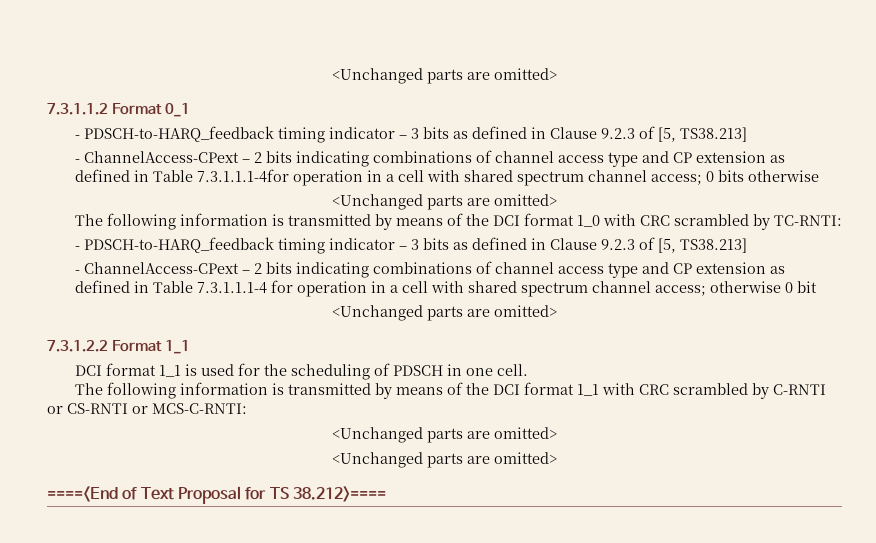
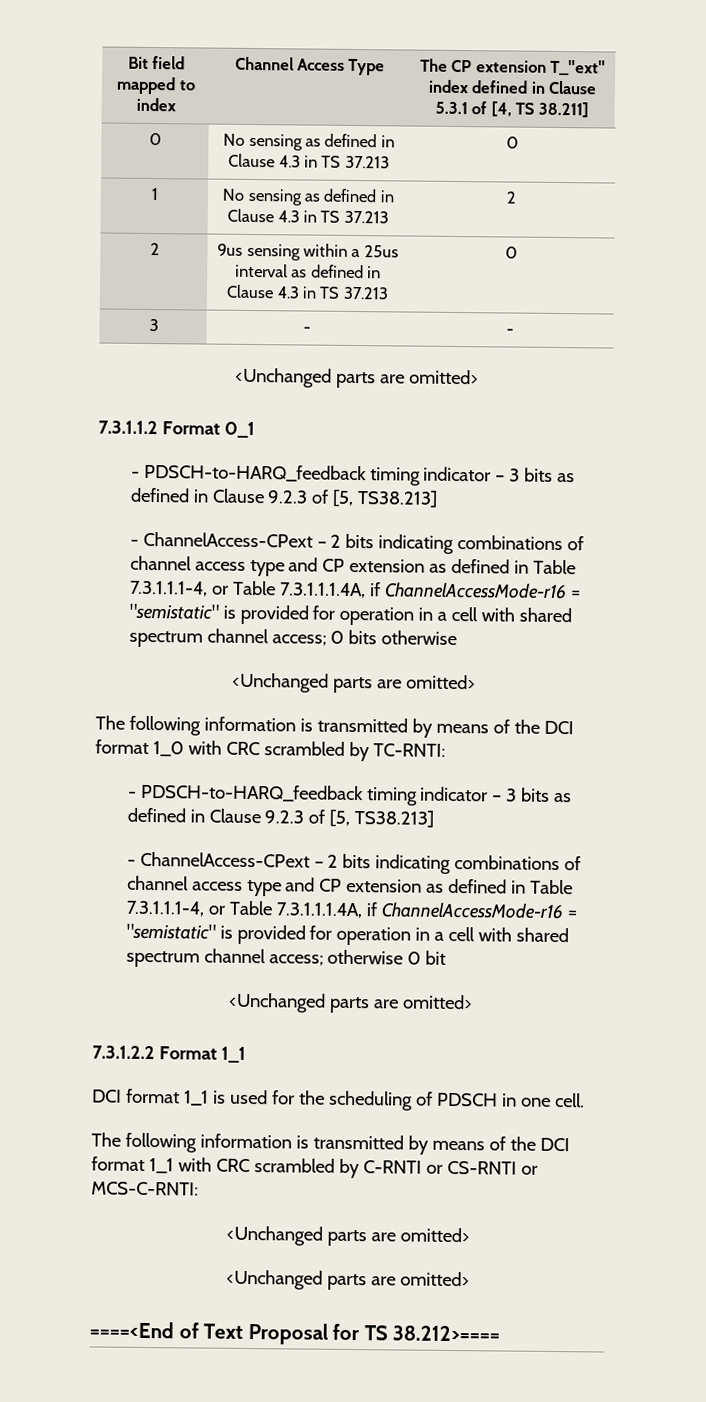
(332, 76) none -> [127,56,186,70] [116,76,196,95] [135,97,176,112] [234,56,386,76] [419,58,607,76] [427,79,598,95] [434,101,590,119] [149,132,162,146] [223,133,395,151] [228,153,390,169] [505,136,519,149] [151,188,159,201] [222,188,394,206] [227,208,389,224] [506,191,516,204] [149,242,160,256] [217,243,399,261] [234,263,382,279] [226,284,389,300] [504,246,518,259] [148,318,159,332] [303,326,311,333] [506,328,514,335] Bit field mapped to index | Channel Access Type | The CP extension T_"ext" index defined in Clause 5.3.1 of [4, TS 38.211] // 0 | No sensing as defined in Clause 4.3 in TS 37.213 | 0 // 1 | No sensing as defined in Clause 4.3 in TS 37.213 | 2 // 2 | 9us sensing within a 25us interval as defined in Clause 4.3 in TS 37.213 | 0 // 3 | - | - //
[197,169,290,183] 7.3.1.1.1-4for -> [129,580,582,600] [128,603,336,625] 7.3.1.1.1-4, or Table 7.3.1.1.1.4A, if ChannelAccessMode-r16 = "semistatic" is provided for
[197,282,268,294] 7.3.1.1.1-4 -> [125,900,578,920] [125,923,306,945] 7.3.1.1.1-4, or Table 7.3.1.1.1.4A, if ChannelAccessMode-r16 = "semistatic" is provided

